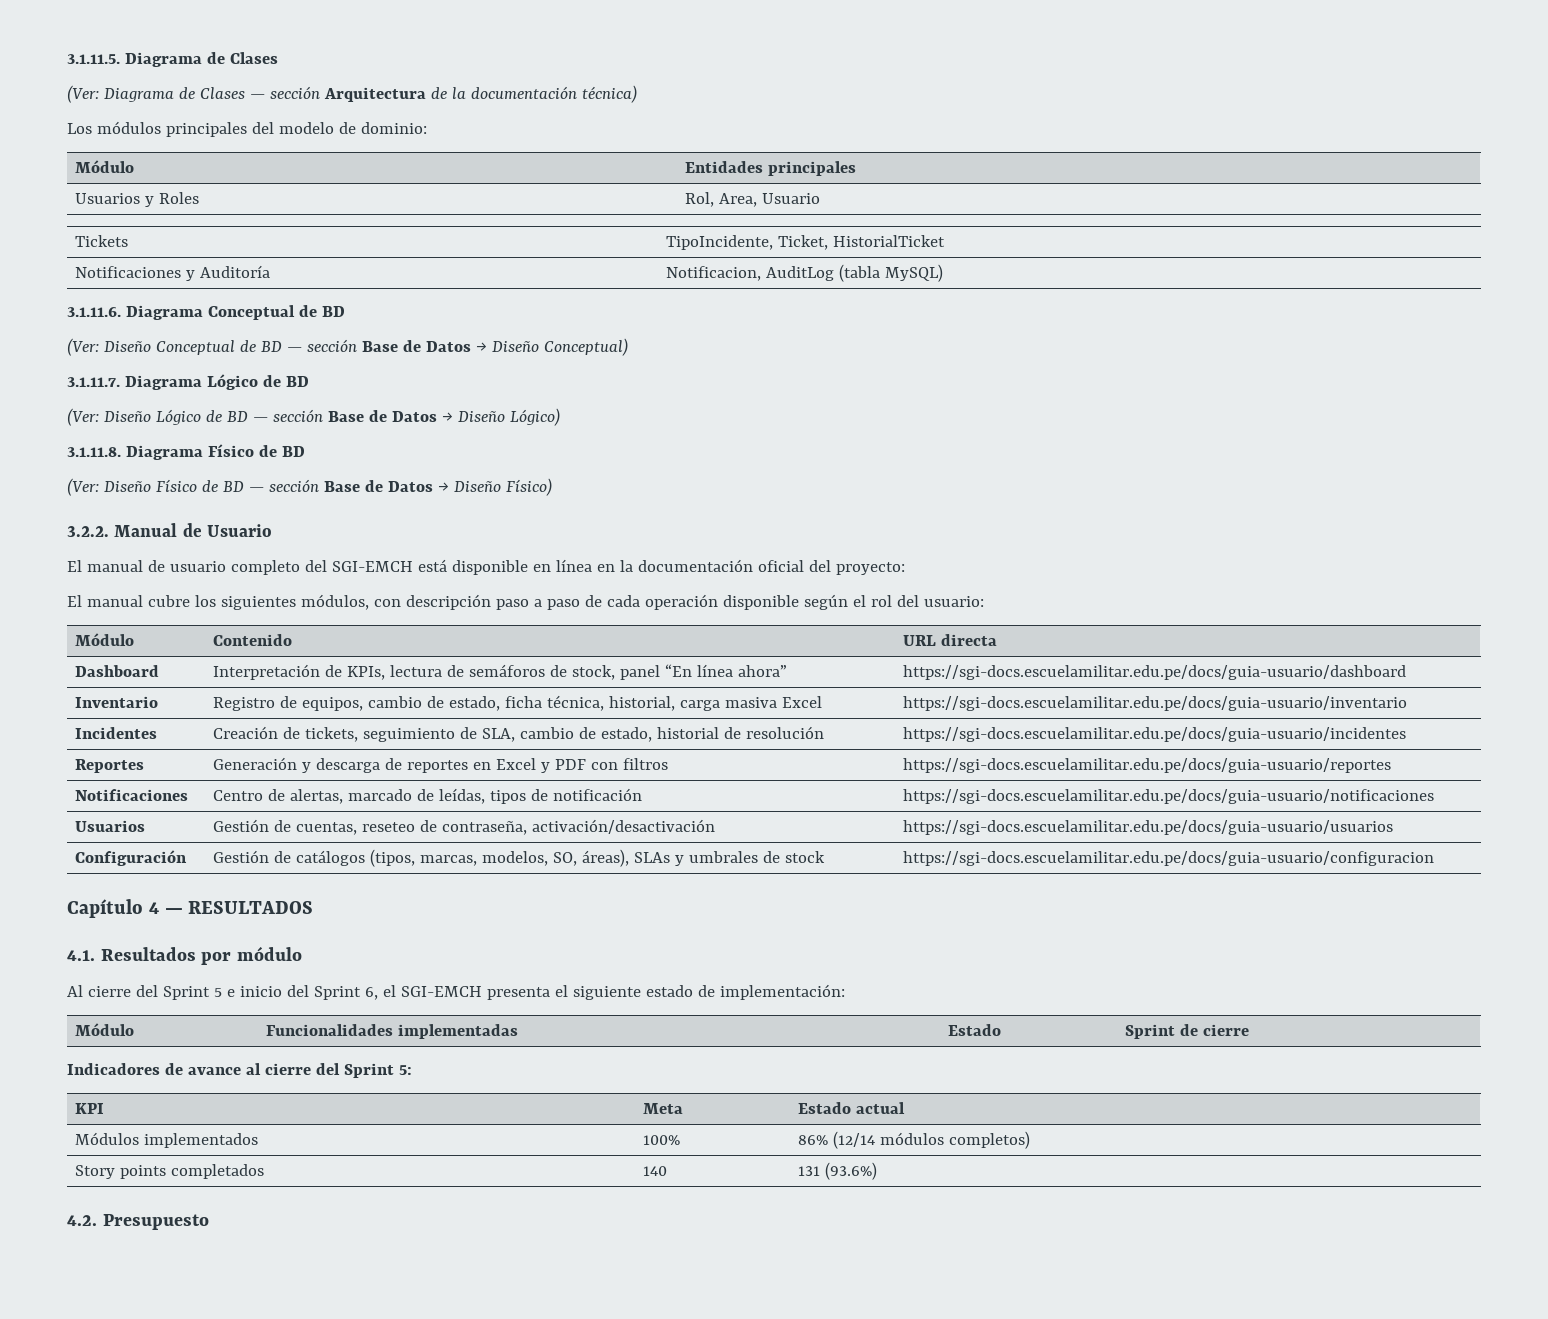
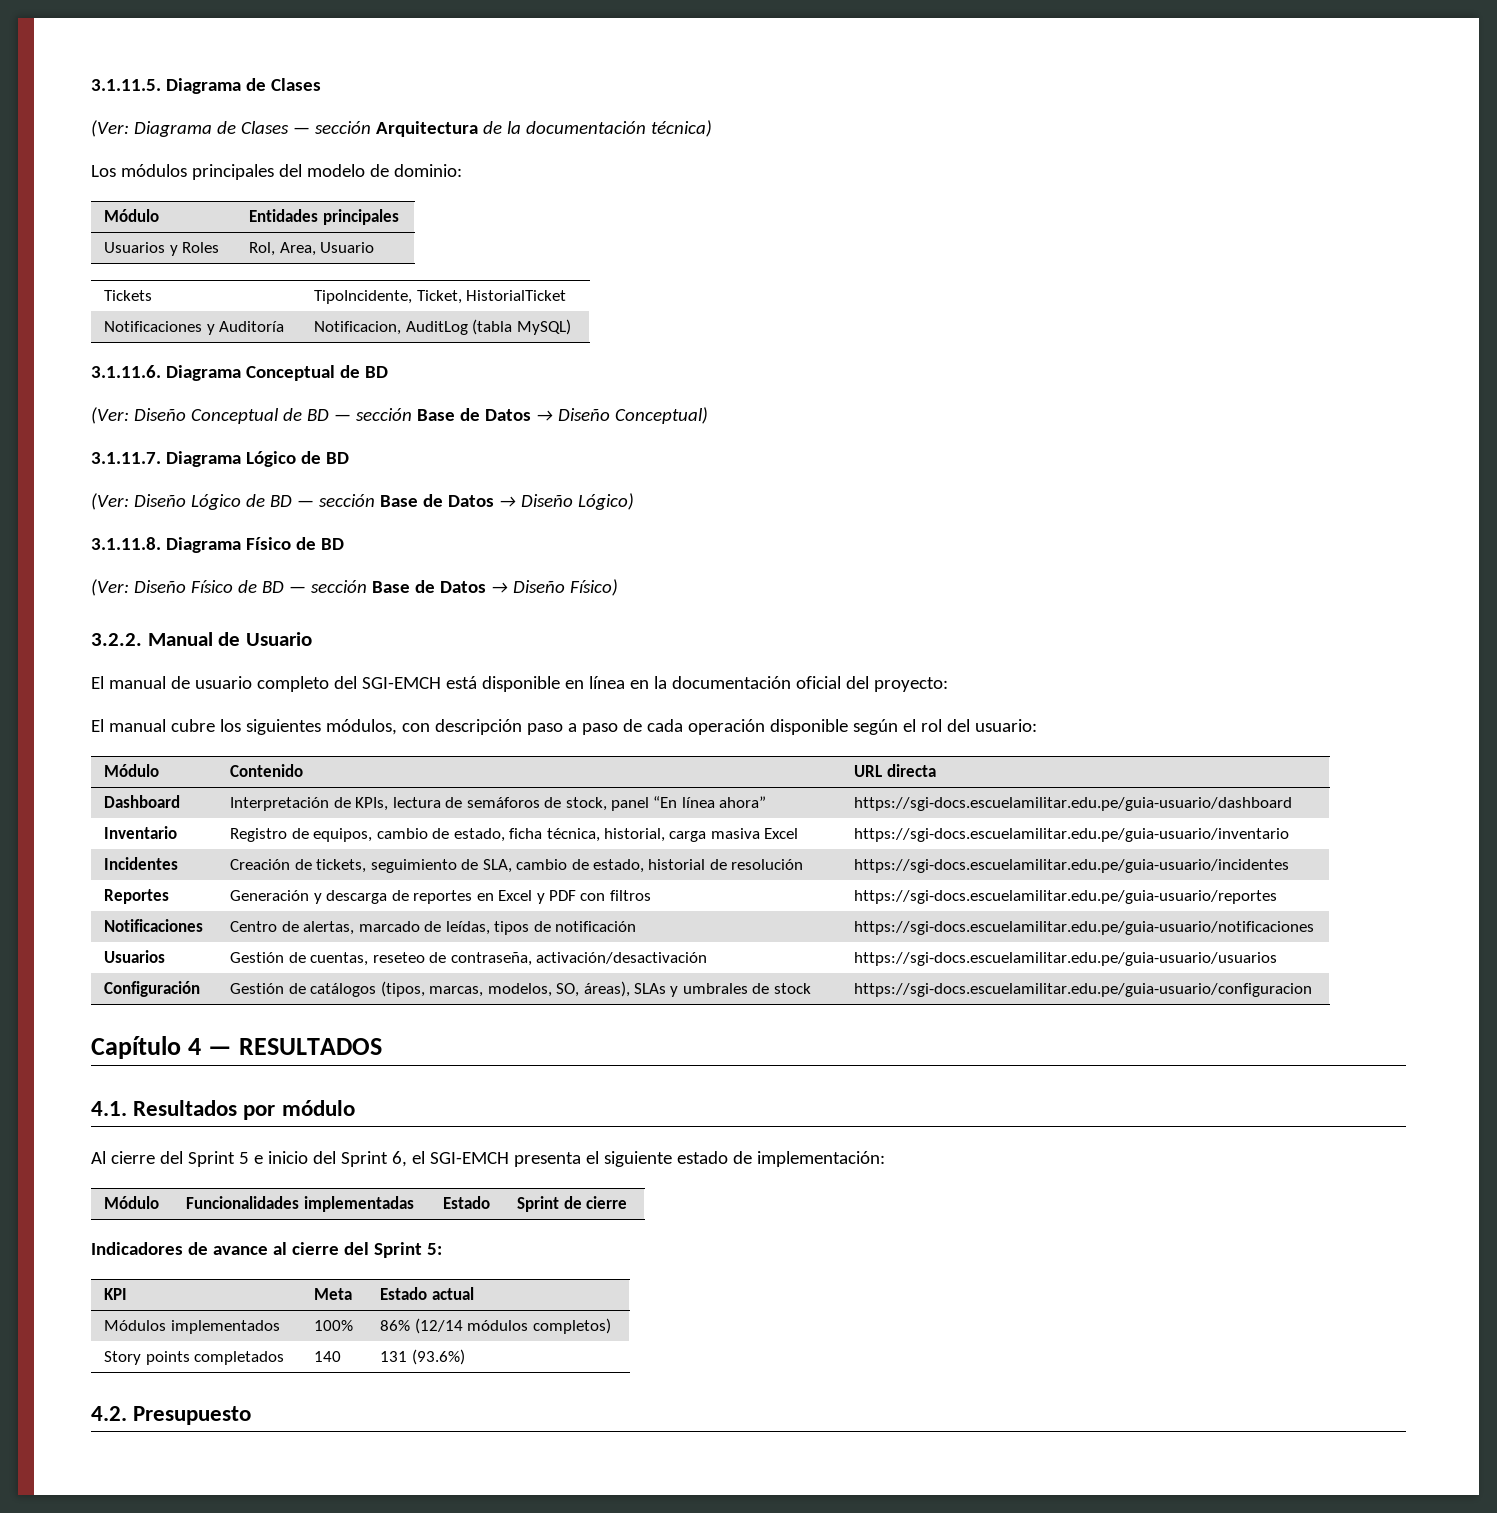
[903,665,1407,680] https://sgi-docs.escuelamilitar.edu.pe/docs/guia-usuario/dashboard -> [854,797,1293,811] https://sgi-docs.escuelamilitar.edu.pe/guia-usuario/dashboard
[903,696,1408,711] https://sgi-docs.escuelamilitar.edu.pe/docs/guia-usuario/inventario -> [854,828,1290,842] https://sgi-docs.escuelamilitar.edu.pe/guia-usuario/inventario
[903,727,1407,742] https://sgi-docs.escuelamilitar.edu.pe/docs/guia-usuario/incidentes -> [854,859,1290,873] https://sgi-docs.escuelamilitar.edu.pe/guia-usuario/incidentes
[903,758,1392,773] https://sgi-docs.escuelamilitar.edu.pe/docs/guia-usuario/reportes -> [854,890,1278,904] https://sgi-docs.escuelamilitar.edu.pe/guia-usuario/reportes
[903,789,1435,804] https://sgi-docs.escuelamilitar.edu.pe/docs/guia-usuario/notificaciones -> [854,921,1315,935] https://sgi-docs.escuelamilitar.edu.pe/guia-usuario/notificaciones
[903,820,1394,835] https://sgi-docs.escuelamilitar.edu.pe/docs/guia-usuario/usuarios -> [854,952,1278,966] https://sgi-docs.escuelamilitar.edu.pe/guia-usuario/usuarios
[903,851,1435,866] https://sgi-docs.escuelamilitar.edu.pe/docs/guia-usuario/configuracion -> [854,983,1313,997] https://sgi-docs.escuelamilitar.edu.pe/guia-usuario/configuracion

